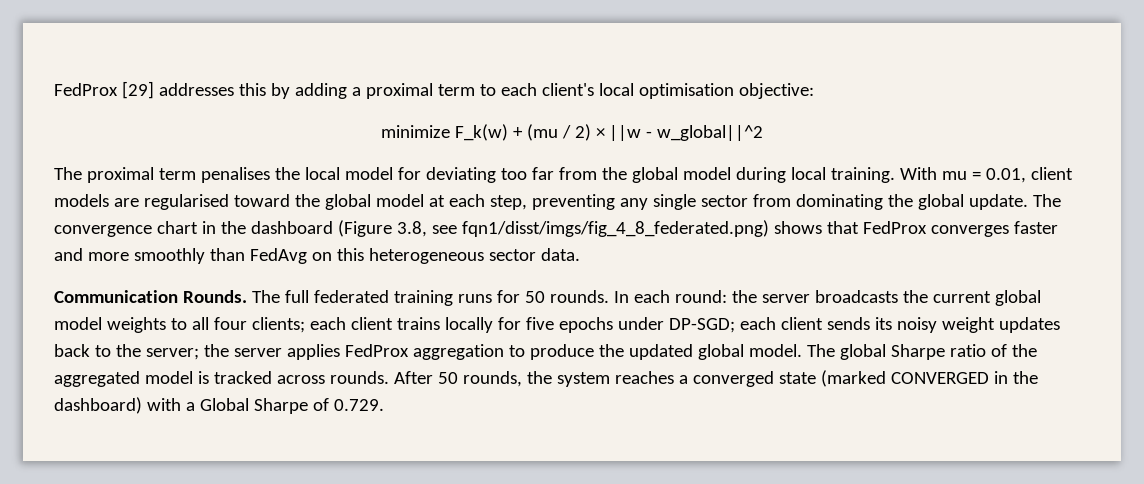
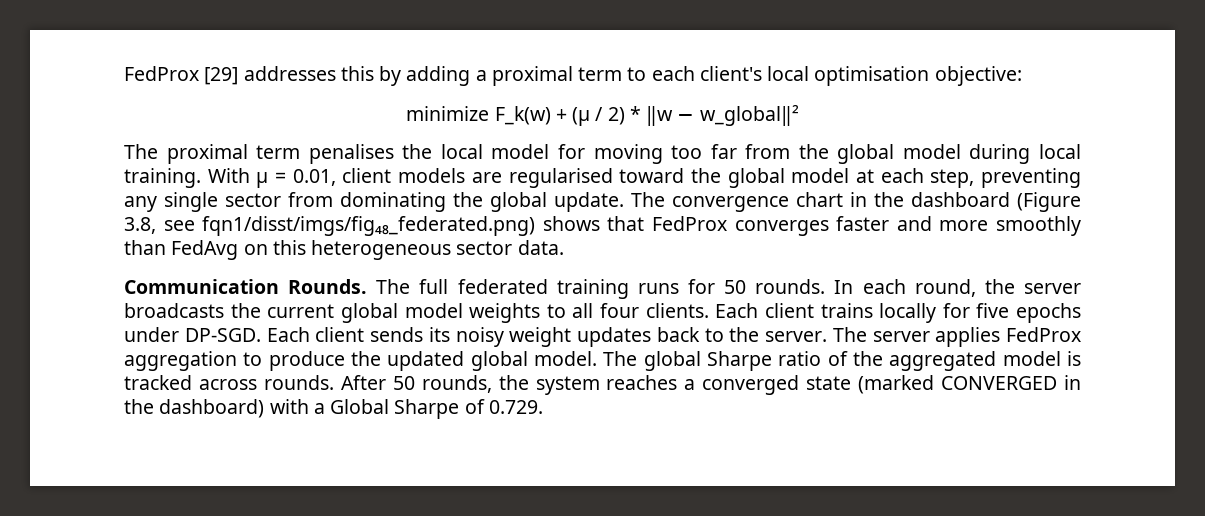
[526,124,558,141] (mu -> [572,107,591,126] (μ
[595,125,764,141] × ||w - w_global||^2 -> [629,104,799,126] * ‖w − w_global‖²
[425,167,496,183] deviating -> [593,144,663,164] moving
[941,171,967,180] mu -> [256,172,269,188] μ
[461,220,769,237] fqn1/disst/imgs/fig_4_8_federated.png) -> [202,216,536,236] fqn1/disst/imgs/fig₄₈_federated.png)
[674,290,727,303] round: -> [914,279,976,297] round,
[251,317,346,333] clients; each -> [645,303,759,318] clients. Each
[668,317,776,333] DP-SGD; each -> [184,327,310,342] DP-SGD. Each
[145,344,229,360] server; the -> [765,327,867,342] server. The

